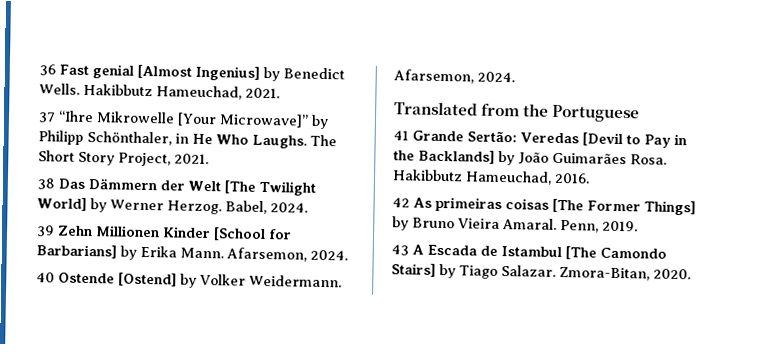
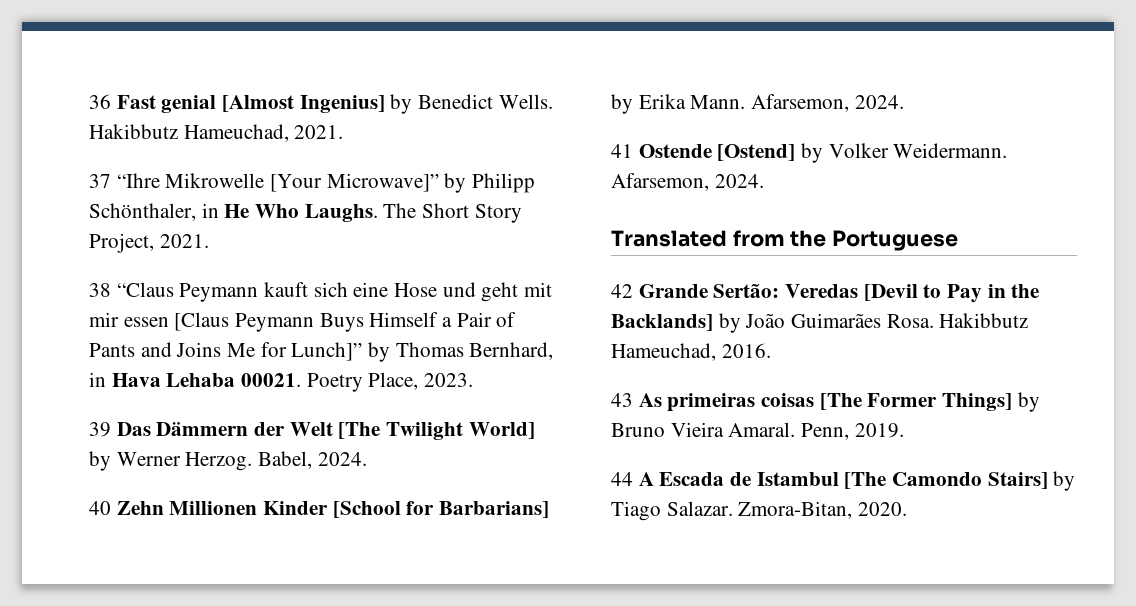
(55, 184) none -> [116,282,553,302] [89,312,517,332] [89,342,554,362] [89,372,474,392] [89,422,111,437] “Claus Peymann kauft sich eine Hose und geht mit mir essen [Claus Peymann Buys Himself a Pair of Pants and Joins Me for Lunch]” by Thomas Bernhard, in Hava Lehaba 00021. Poetry Place, 2023. // 39
[36,225,55,237] 39 -> [89,501,111,515] 40
[36,272,55,283] 40 -> [611,144,633,158] 41
[393,130,409,141] 41 -> [611,284,633,298] 42
[392,197,410,208] 42 -> [611,393,633,407] 43
[391,244,409,256] 43 -> [611,472,633,486] 44

